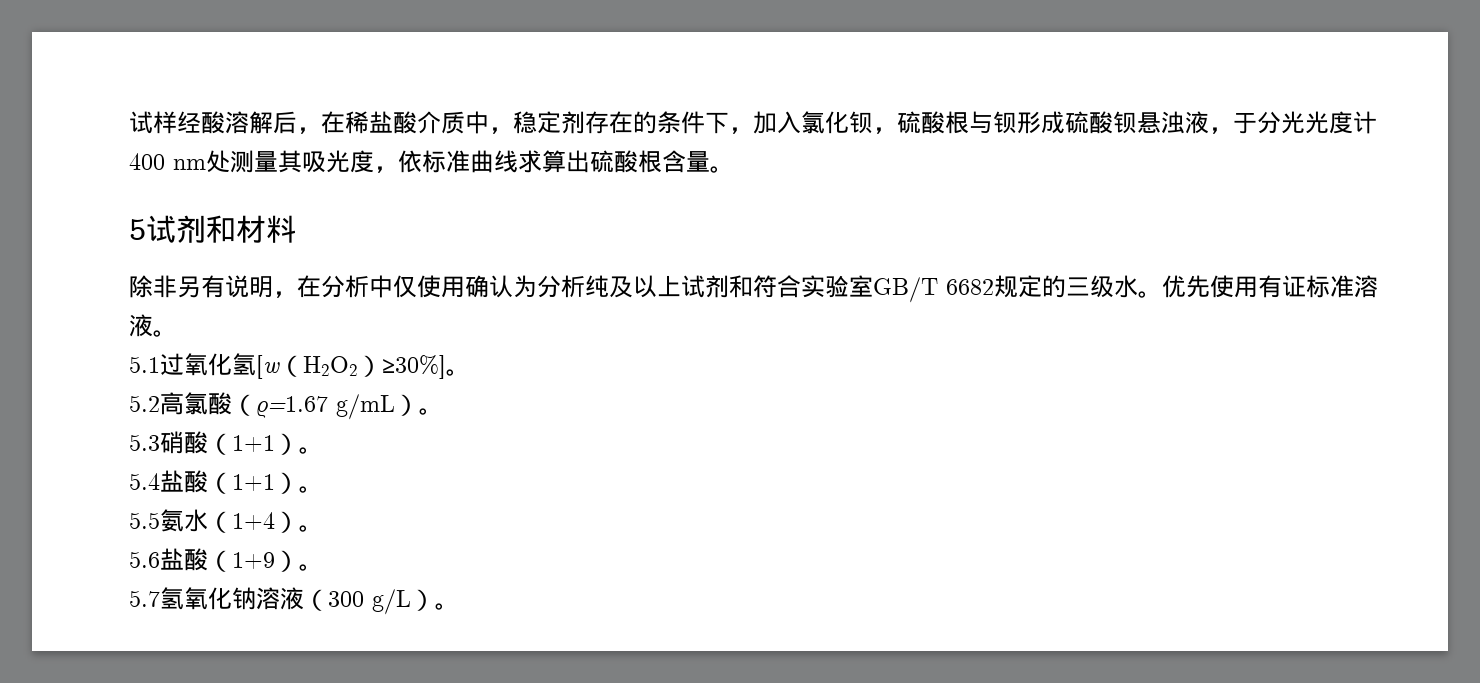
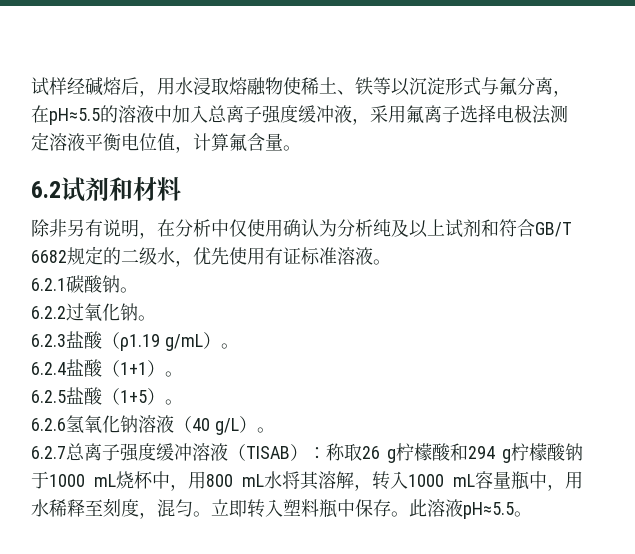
[201,111,1377,134] [129,150,662,173] 酸溶解后，在稀盐酸介质中，稳定剂存在的条件下，加入氯化钡，硫酸根与钡形成硫酸钡悬浊液，于分光光度计400 nm处测量其吸光度，依标准曲线求算出硫酸根 -> [85,77,571,97] [31,104,568,125] [31,132,247,153] 碱熔后，用水浸取熔融物使稀土、铁等以沉淀形式与氟分离，在pH≈5.5的溶液中加入总离子强度缓冲液，采用氟离子选择电极法测定溶液平衡电位值，计算氟
[129,219,146,240] 5 -> [31,181,61,198] 6.2
[801,275,873,298] 实验室 -> (535, 228) none
[1066,275,1162,298] 三级水。 -> [121,247,193,267] 二级水，
[129,353,470,379] [129,392,443,420] [129,431,323,455] [129,470,323,494] [129,509,323,533] [129,548,323,572] [129,590,160,607] 5.1过氧化氢[w（H2O2）≥30%]。 // 5.2高氯酸（ρ=1.67 g/mL）。 // 5.3硝酸（1+1）。 // 5.4盐酸（1+1）。 // 5.5氨水（1+4）。 // 5.6盐酸（1+9）。 // 5.7 -> [31,275,138,293] [31,303,156,321] [31,331,239,351] [31,359,183,377] [31,387,183,405] [31,418,66,431] 6.2.1碳酸钠。 // 6.2.2过氧化钠。 // 6.2.3盐酸（ρ1.19 g/mL）。 // 6.2.4盐酸（1+1）。 // 6.2.5盐酸（1+5）。 // 6.2.6
[328,591,364,607] 300 -> [192,418,210,431] 40
(459, 606) none -> [31,443,583,463] [31,471,583,491] [31,498,532,519] // 6.2.7总离子强度缓冲溶液（TISAB）：称取26 g柠檬酸和294 g柠檬酸钠于1000 mL烧杯中，用800 mL水将其溶解，转入1000 mL容量瓶中，用水稀释至刻度，混匀。立即转入塑料瓶中保存。此溶液pH≈5.5。

